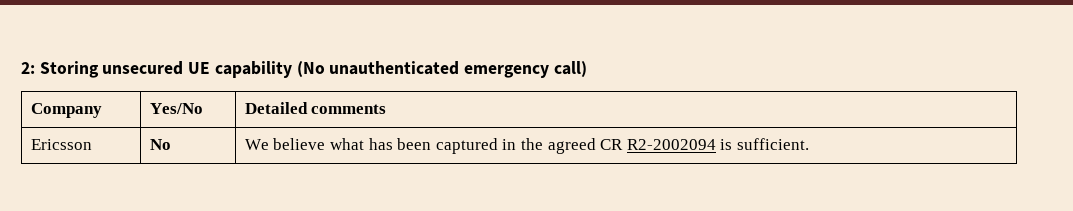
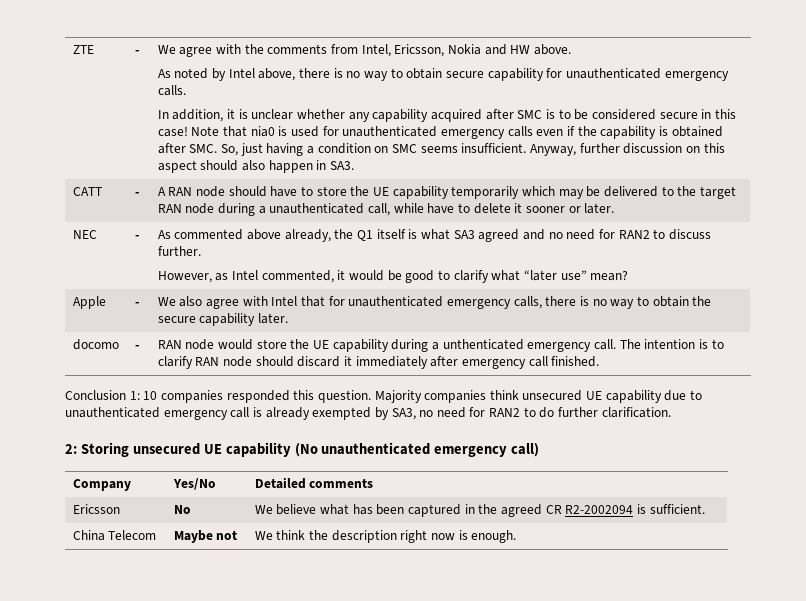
(21, 68) none -> [72,45,94,54] [134,50,139,54] [157,44,571,57] [157,68,729,81] [157,85,186,96] [157,109,736,122] [157,126,723,139] [157,143,725,156] [157,160,355,173] [72,187,102,196] [134,192,139,196] [157,186,736,199] [157,203,615,216] [72,230,97,239] [134,235,139,239] [157,229,711,242] [157,246,201,256] [157,270,629,283] [72,296,106,309] [134,302,139,306] [157,296,712,309] [157,313,289,326] [72,339,119,350] [134,345,139,349] [157,339,724,352] [157,356,600,369] [65,390,703,403] [65,407,671,420] ZTE | - | We agree with the comments from Intel, Ericsson, Nokia and HW above. // As noted by Intel above, there is no way to obtain secure capability for unauthenticated emergency calls. // In addition, it is unclear whether any capability acquired after SMC is to be considered secure in this case! Note that nia0 is used for unauthenticated emergency calls even if the capability is obtained after SMC. So, just having a condition on SMC seems insufficient. Anyway, further discussion on this aspect should also happen in SA3. // CATT | - | A RAN node should have to store the UE capability temporarily which may be delivered to the target RAN node during a unauthenticated call, while have to delete it sooner or later. // NEC | - | As commented above already, the Q1 itself is what SA3 agreed and no need for RAN2 to discuss further. // However, as Intel commented, it would be good to clarify what “later use” mean? // Apple | - | We also agree with Intel that for unauthenticated emergency calls, there is no way to obtain the secure capability later. // docomo | - | RAN node would store the UE capability during a unthenticated emergency call. The intention is to clarify RAN node should discard it immediately after emergency call finished. // Conclusion 1: 10 companies responded this question. Majority companies think unsecured UE capability due to unauthenticated emergency call is already exempted by SA3, no need for RAN2 to do further clarification. //
(809, 144) none -> [72,530,157,541] [173,530,238,543] [254,530,517,543] // China Telecom | Maybe not | We think the description right now is enough.

